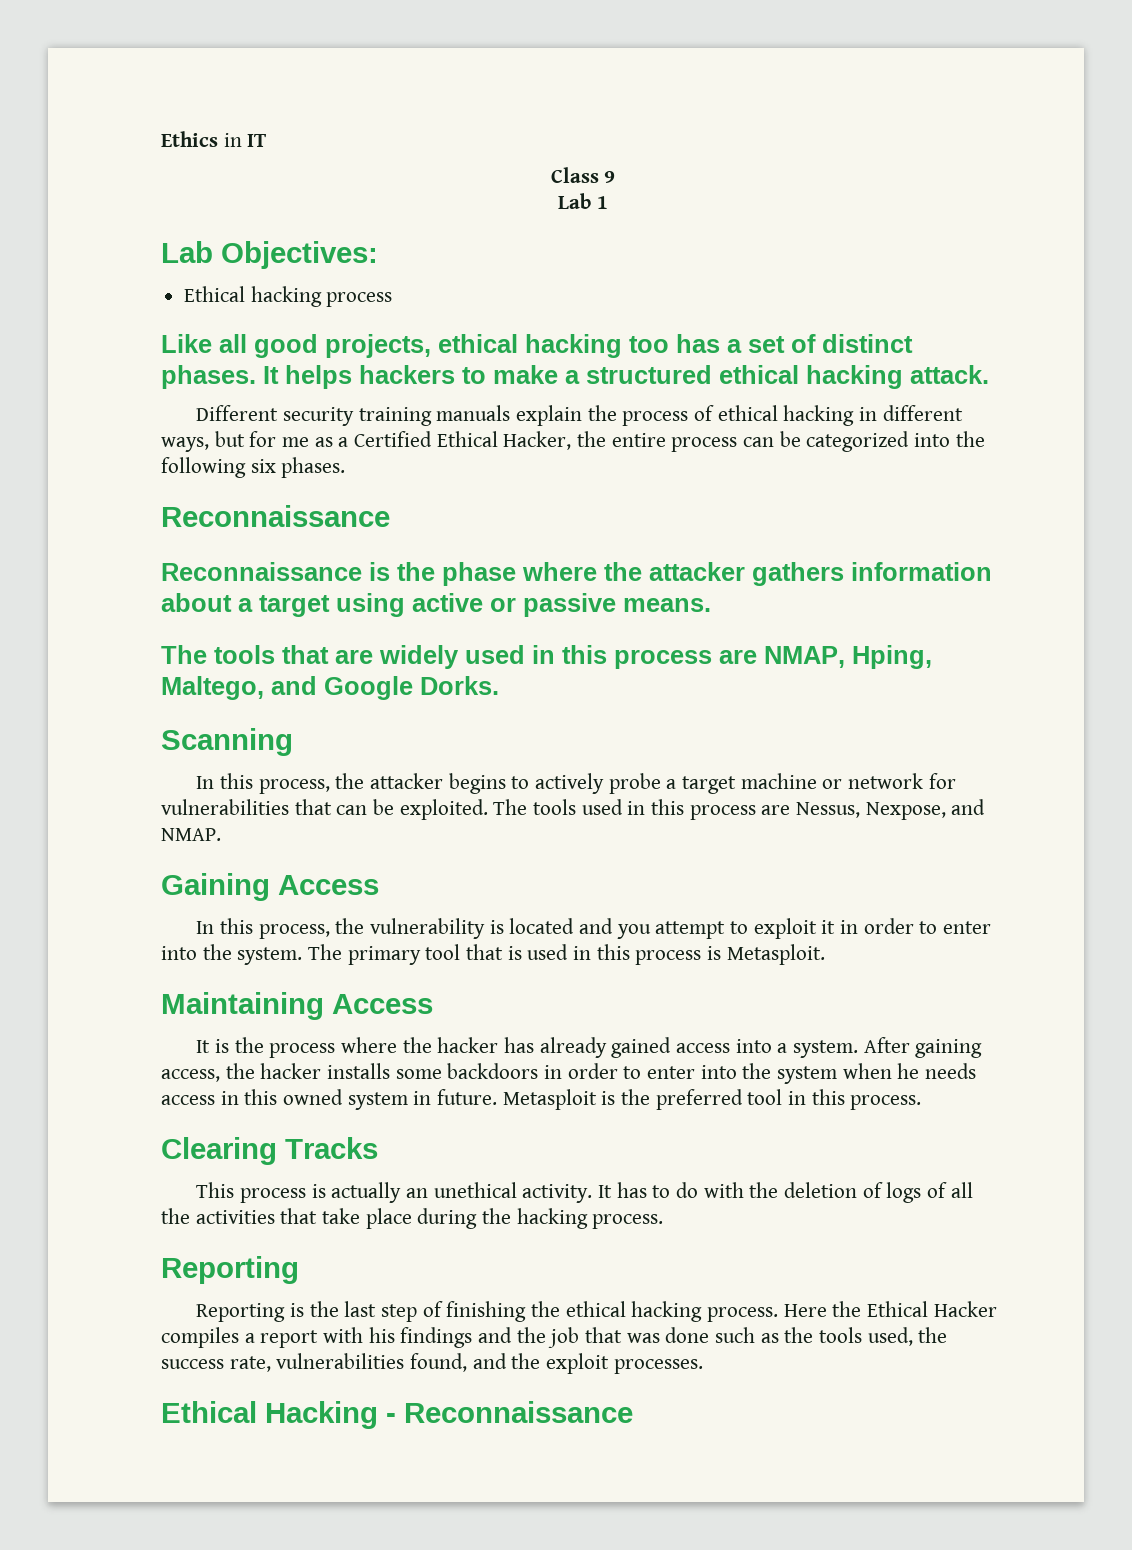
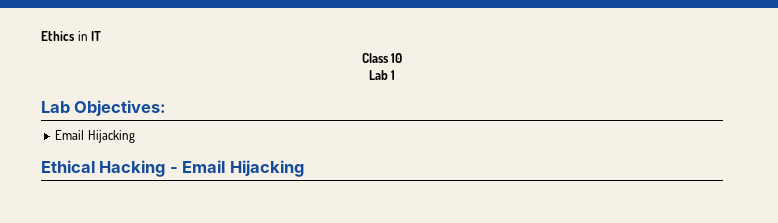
[604,171,616,183] 9 -> [391,53,403,63] 10
[184,286,393,307] [161,334,913,358] [161,365,989,389] [196,405,963,426] [161,431,985,452] [161,457,346,478] [161,505,390,527] [161,562,992,586] [161,593,711,617] [161,645,932,669] [161,676,499,700] [161,728,293,756] [196,773,956,794] [161,799,986,820] [161,828,221,841] [161,873,379,901] [196,918,992,939] [161,944,825,965] [161,992,433,1020] [196,1037,983,1058] [161,1063,977,1084] [161,1089,922,1110] [161,1137,378,1165] [196,1182,973,1203] [161,1208,664,1229] [161,1256,299,1284] [196,1301,997,1322] [161,1327,948,1348] [161,1353,703,1374] Ethical hacking process // Like all good projects, ethical hacking too has a set of distinct phases. It helps hackers to make a structured ethical hacking attack. // Different security training manuals explain the process of ethical hacking in different ways, but for me as a Certified Ethical Hacker, the entire process can be categorized into the following six phases. // Reconnaissance // Reconnaissance is the phase where the attacker gathers information about a target using active or passive means. // The tools that are widely used in this process are NMAP, Hping, Maltego, and Google Dorks. // Scanning // In this process, the attacker begins to actively probe a target machine or network for vulnerabilities that can be exploited. The tools used in this process are Nessus, Nexpose, and NMAP. // Gaining Access // In this process, the vulnerability is located and you attempt to exploit it in order to enter into the system. The primary tool that is used in this process is Metasploit. // Maintaining Access // It is the process where the hacker has already gained access into a system. After gaining access, the hacker installs some backdoors in order to enter into the system when he needs access in this owned system in future. Metasploit is the preferred tool in this process. // Clearing Tracks // This process is actually an unethical activity. It has to do with the deletion of logs of all the activities that take place during the hacking process. // Reporting // Reporting is the last step of finishing the ethical hacking process. Here the Ethical Hacker compiles a report with his findings and the job that was done such as the tools used, the success rate, vulnerabilities found, and the exploit processes. -> [55,130,135,143] Email Hijacking
[404,1401,633,1423] Reconnaissance -> [182,160,304,177] Email Hijacking

